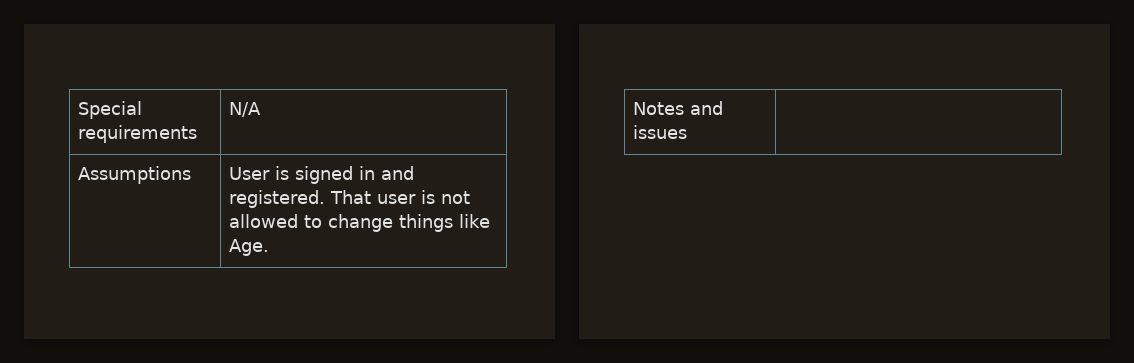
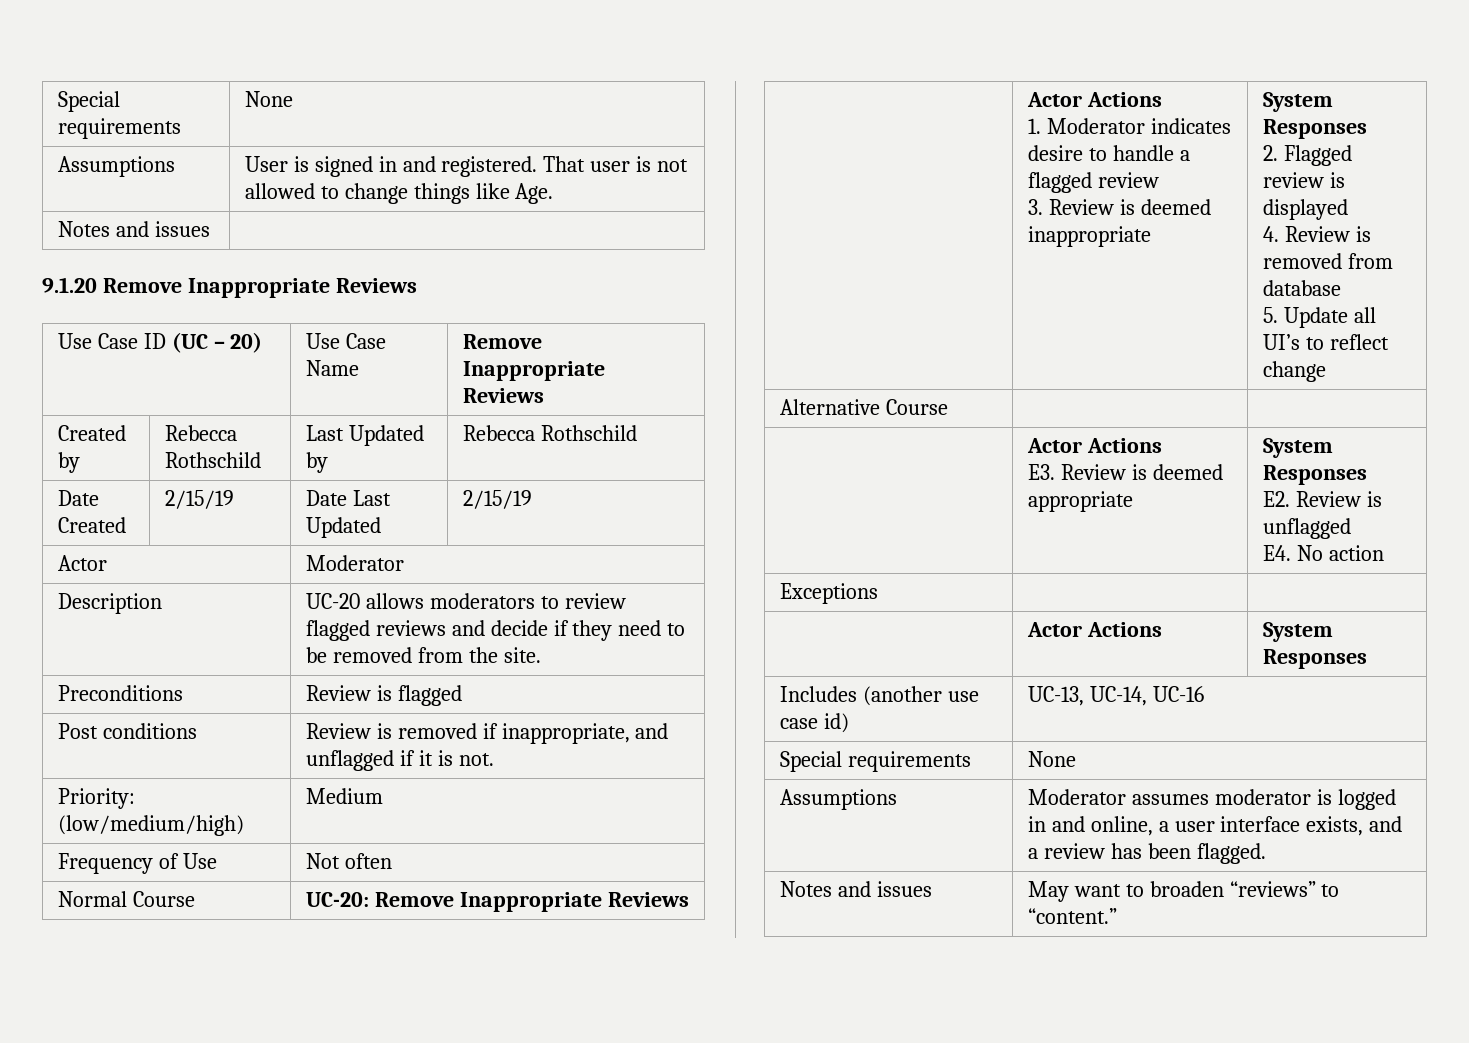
[77,101,142,119] [77,125,197,143] [228,102,261,117] Special requirements | N/A -> [57,91,120,112] [57,118,181,139] [244,91,293,107] Special requirements | None
(687, 132) none -> [42,277,417,298] [57,332,263,353] [305,333,386,349] [305,360,359,376] [462,334,542,349] [462,361,605,381] [462,388,544,403] [57,425,126,441] [57,452,80,473] [164,425,237,441] [164,452,261,468] [305,425,424,446] [305,452,328,473] [462,425,637,441] [57,490,99,506] [57,517,126,533] [164,490,234,509] [305,490,391,506] [305,517,381,538] [462,490,532,509] [57,555,107,571] [305,555,404,571] [57,593,162,614] [305,593,626,609] [305,620,686,641] [305,647,541,663] [57,685,183,701] [305,685,462,706] [57,723,197,739] [305,723,669,744] [305,750,494,771] [57,788,135,809] [57,815,244,836] [305,788,383,804] [57,853,217,874] [305,853,392,869] [57,891,195,907] [305,892,689,912] [1026,92,1162,107] [1027,118,1231,134] [1027,145,1190,161] [1027,172,1159,193] [1027,199,1211,215] [1027,226,1151,247] [1262,92,1333,112] [1262,119,1367,139] [1262,145,1352,166] [1262,172,1345,188] [1262,199,1348,220] [1262,226,1371,242] [1262,253,1393,269] [1262,280,1341,296] [1262,307,1376,328] [1262,334,1389,350] [1262,361,1326,382] [779,399,948,415] [1026,438,1162,453] [1027,464,1223,480] [1027,491,1133,512] [1262,438,1333,458] [1262,465,1367,485] [1262,491,1382,507] [1262,518,1351,539] [1262,545,1384,561] [779,583,878,604] [1026,622,1162,637] [1262,622,1333,642] [1262,649,1367,669] [779,686,979,706] [779,713,849,733] [1027,686,1204,706] [779,751,971,772] [1027,751,1076,767] [779,789,897,810] [1027,789,1396,810] [1027,816,1403,836] [1027,843,1266,864] [779,881,932,897] [1027,881,1340,902] [1027,908,1117,924] // 9.1.20 Remove Inappropriate Reviews // Use Case ID (UC – 20) | Use Case Name | Remove Inappropriate Reviews // Created by | Rebecca Rothschild | Last Updated by | Rebecca Rothschild // Date Created | 2/15/19 | Date Last Updated | 2/15/19 // Actor | Moderator // Description | UC-20 allows moderators to review flagged reviews and decide if they need to be removed from the site. // Preconditions | Review is flagged // Post conditions | Review is removed if inappropriate, and unflagged if it is not. // Priority: (low/medium/high) | Medium // Frequency of Use | Not often // Normal Course | UC-20: Remove Inappropriate Reviews // | Actor Actions // 1. Moderator indicates desire to handle a flagged review // 3. Review is deemed inappropriate | System Responses // 2. Flagged review is displayed // 4. Review is removed from database // 5. Update all UI’s to reflect change // Alternative Course | | // | Actor Actions // E3. Review is deemed appropriate | System Responses // E2. Review is unflagged // E4. No action // Exceptions | | // | Actor Actions | System Responses // Includes (another use case id) | UC-13, UC-14, UC-16 // Special requirements | None // Assumptions | Moderator assumes moderator is logged in and online, a user interface exists, and a review has been flagged. // Notes and issues | May want to broaden “reviews” to “content.”

